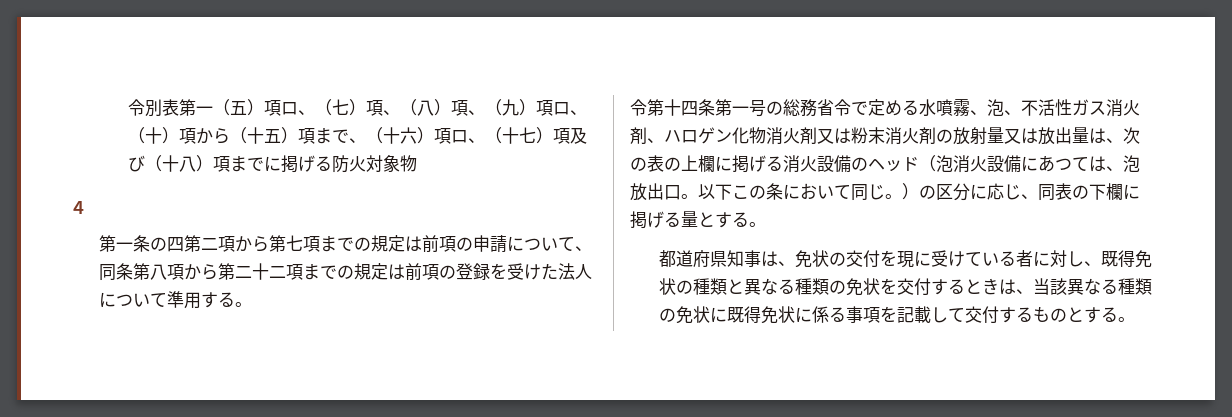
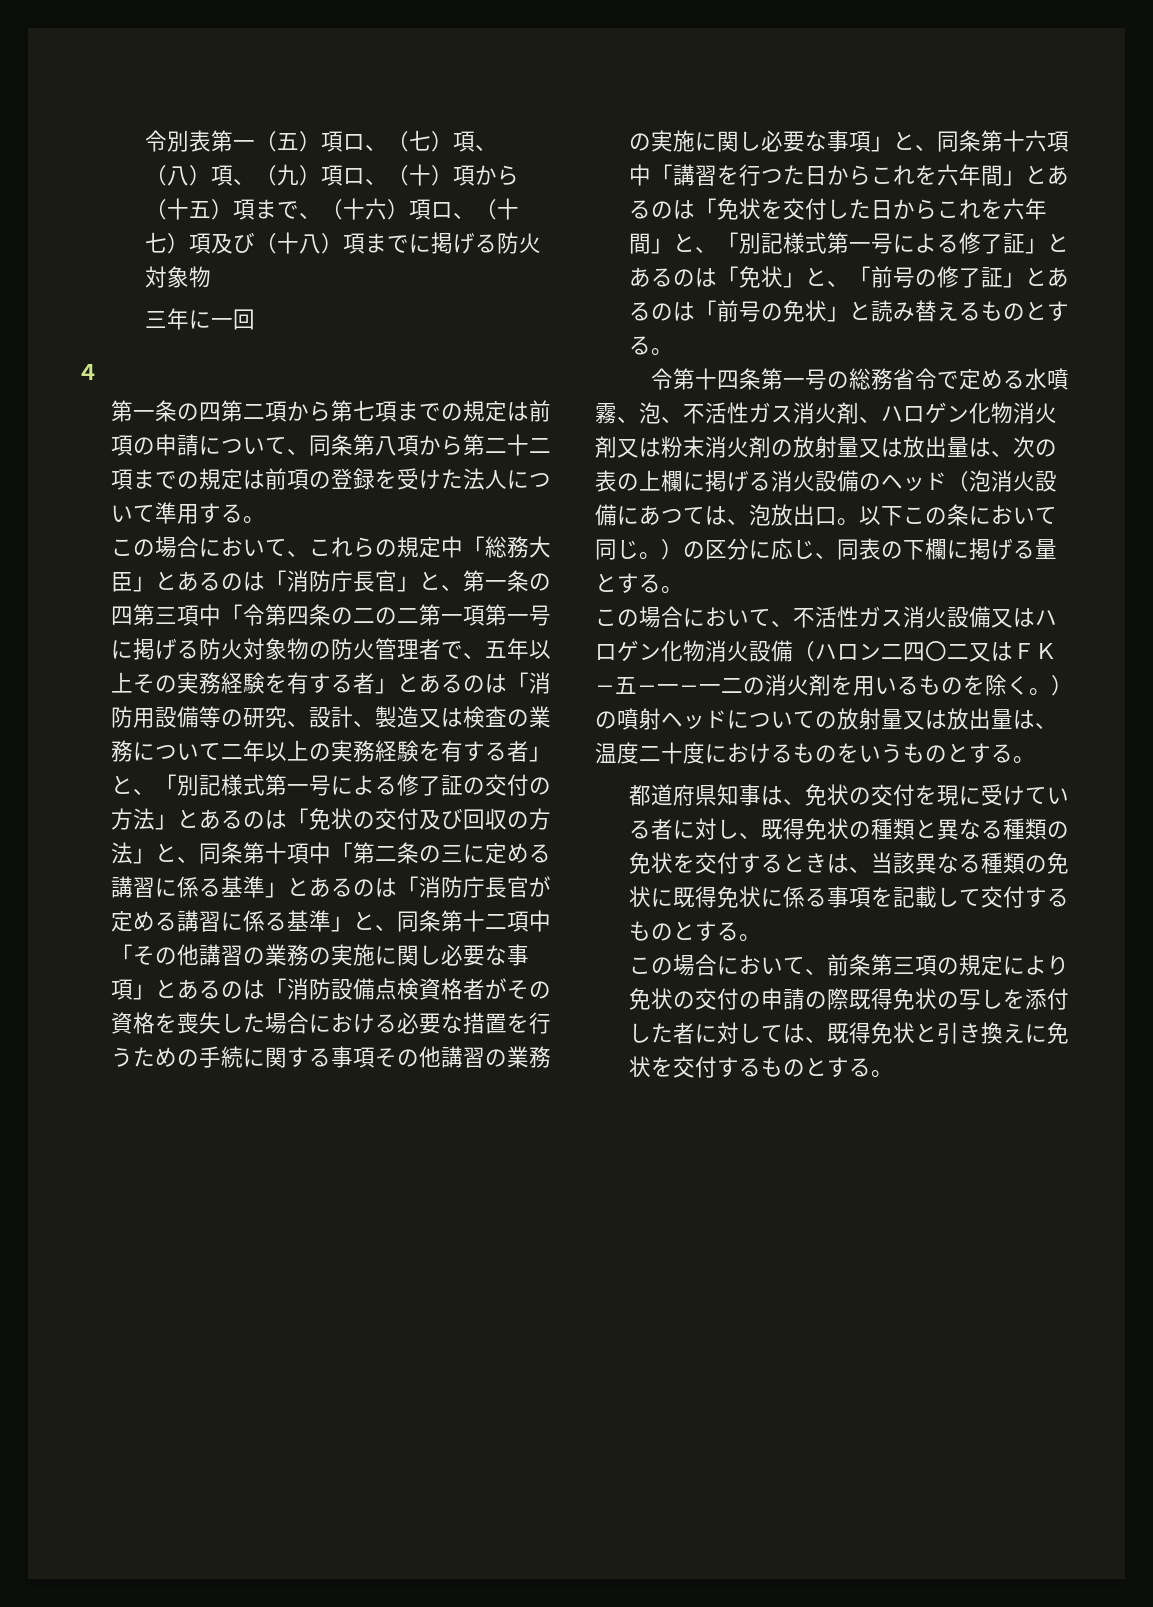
(417, 163) none -> [144,308,255,330] // 三年に一回
(252, 304) none -> [110,536,551,558] [110,570,551,592] [110,604,551,626] [110,638,551,660] [110,672,551,694] [110,706,551,728] [110,740,551,762] [110,774,551,796] [110,808,551,830] [110,842,551,864] [110,876,551,898] [110,910,551,932] [110,944,529,966] [110,978,551,1000] [110,1012,551,1034] [110,1046,551,1068] [628,130,1069,152] [628,164,1069,186] [628,198,1047,220] [628,232,1069,254] [628,266,1069,288] [628,300,1069,322] [628,336,673,356] // この場合において、これらの規定中「総務大臣」とあるのは「消防庁長官」と、第一条の四第三項中「令第四条の二の二第一項第一号に掲げる防火対象物の防火管理者で、五年以上その実務経験を有する者」とあるのは「消防用設備等の研究、設計、製造又は検査の業務について二年以上の実務経験を有する者」と、「別記様式第一号による修了証の交付の方法」とあるのは「免状の交付及び回収の方法」と、同条第十項中「第二条の三に定める講習に係る基準」とあるのは「消防庁長官が定める講習に係る基準」と、同条第十二項中「その他講習の業務の実施に関し必要な事項」とあるのは「消防設備点検資格者がその資格を喪失した場合における必要な措置を行うための手続に関する事項その他講習の業務の実施に関し必要な事項」と、同条第十六項中「講習を行つた日からこれを六年間」とあるのは「免状を交付した日からこれを六年間」と、「別記様式第一号による修了証」とあるのは「免状」と、「前号の修了証」とあるのは「前号の免状」と読み替えるものとする。
(766, 224) none -> [595,606,1057,628] [595,640,1057,662] [595,674,1073,696] [595,708,1057,730] [595,742,1035,764] // この場合において、不活性ガス消火設備又はハロゲン化物消火設備（ハロン二四〇二又はＦＫ―五―一―一二の消火剤を用いるものを除く。）の噴射ヘッドについての放射量又は放出量は、温度二十度におけるものをいうものとする。
(1135, 319) none -> [628,954,1069,976] [628,988,1069,1010] [628,1022,1069,1044] [628,1056,893,1078] // この場合において、前条第三項の規定により免状の交付の申請の際既得免状の写しを添付した者に対しては、既得免状と引き換えに免状を交付するものとする。

